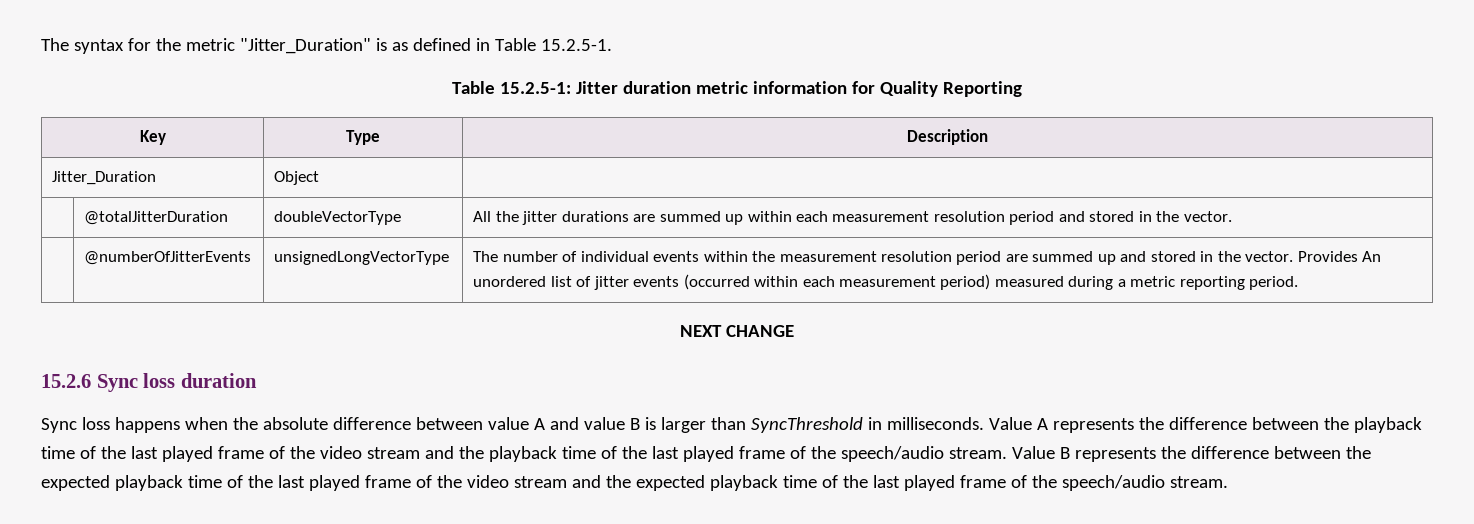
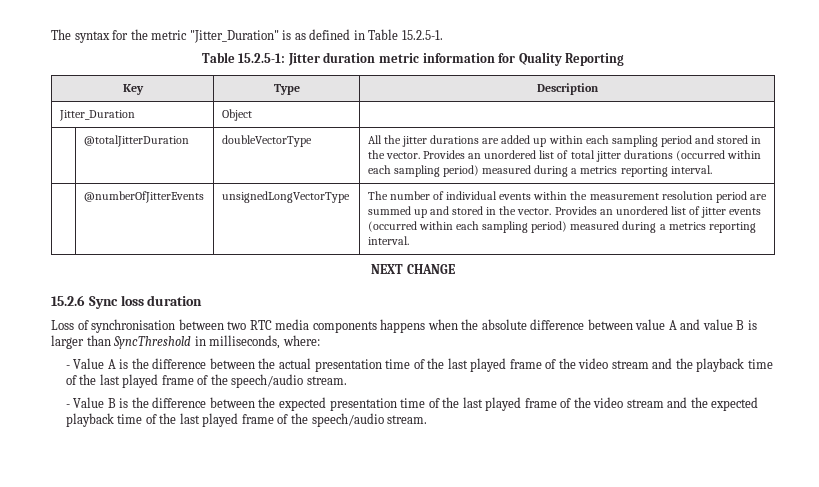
[659,211,721,222] summed -> [501,135,531,144] added
[832,211,1005,222] measurement resolution -> [611,135,658,147] sampling
(1232, 216) none -> [423,150,761,162] [367,165,712,177] Provides an unordered list of total jitter durations (occurred within each sampling period) measured during a metrics reporting interval.
[1362,251,1382,262] An -> [599,209,613,215] an
[839,274,1299,290] measurement period) measured during a metric reporting period. -> [482,221,756,233] [367,236,409,245] sampling period) measured during a metrics reporting interval.
[41,417,110,433] Sync loss -> [51,319,377,333] Loss of synchronisation between two RTC media components
[886,417,984,430] milliseconds. -> [209,335,320,349] [65,365,70,369] milliseconds, where: // -
[1052,417,1422,433] represents the difference between the playback -> [119,358,382,372] is the difference between the actual presentation
(1007, 453) none -> [65,404,70,408] // -
[1074,447,1156,462] represents -> [119,398,129,408] is
[114,475,183,491] playback -> [329,398,397,411] presentation

